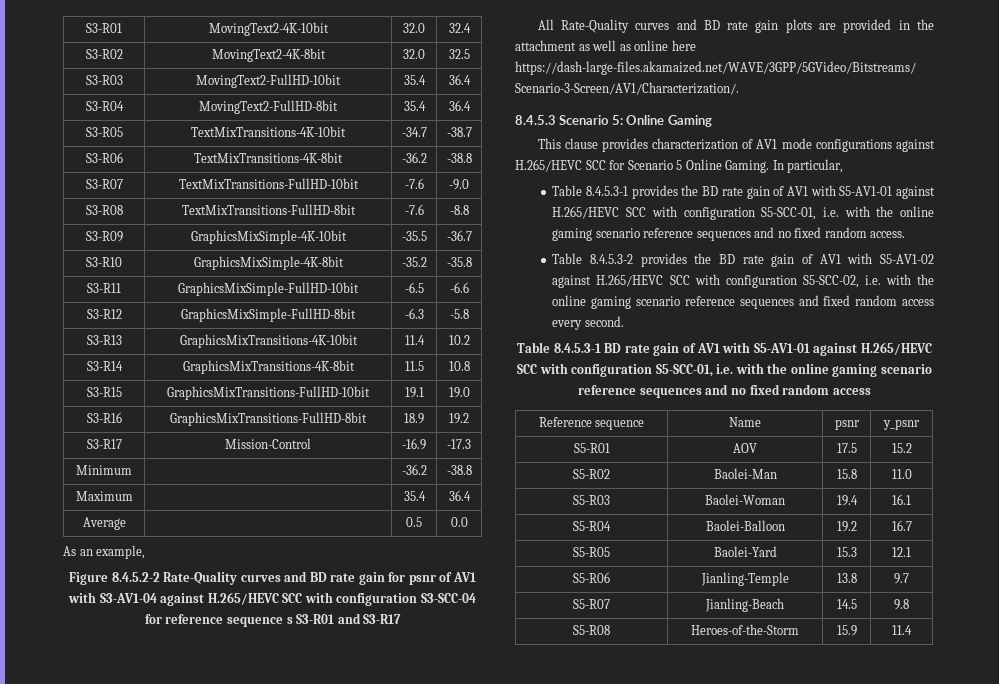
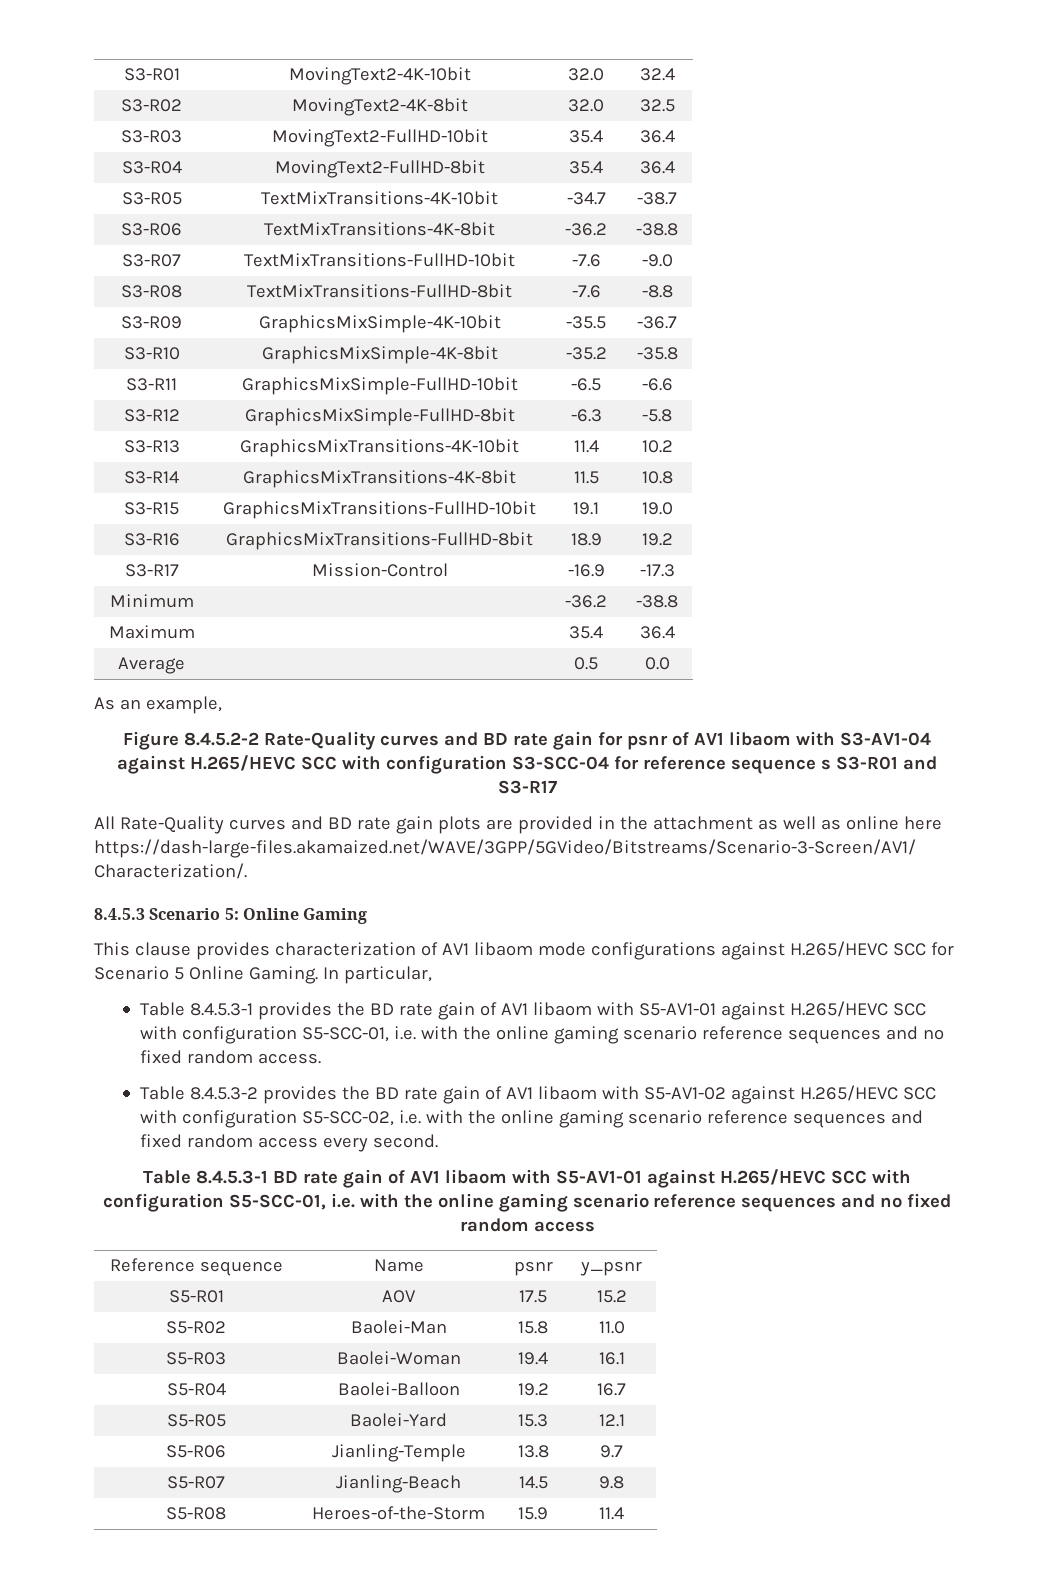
(476, 577) none -> [728,731,791,746] libaom
(778, 144) none -> [473,942,533,956] libaom
(808, 191) none -> [532,1002,592,1016] libaom
(841, 259) none -> [537,1086,597,1100] libaom
(720, 348) none -> [444,1169,507,1184] libaom

